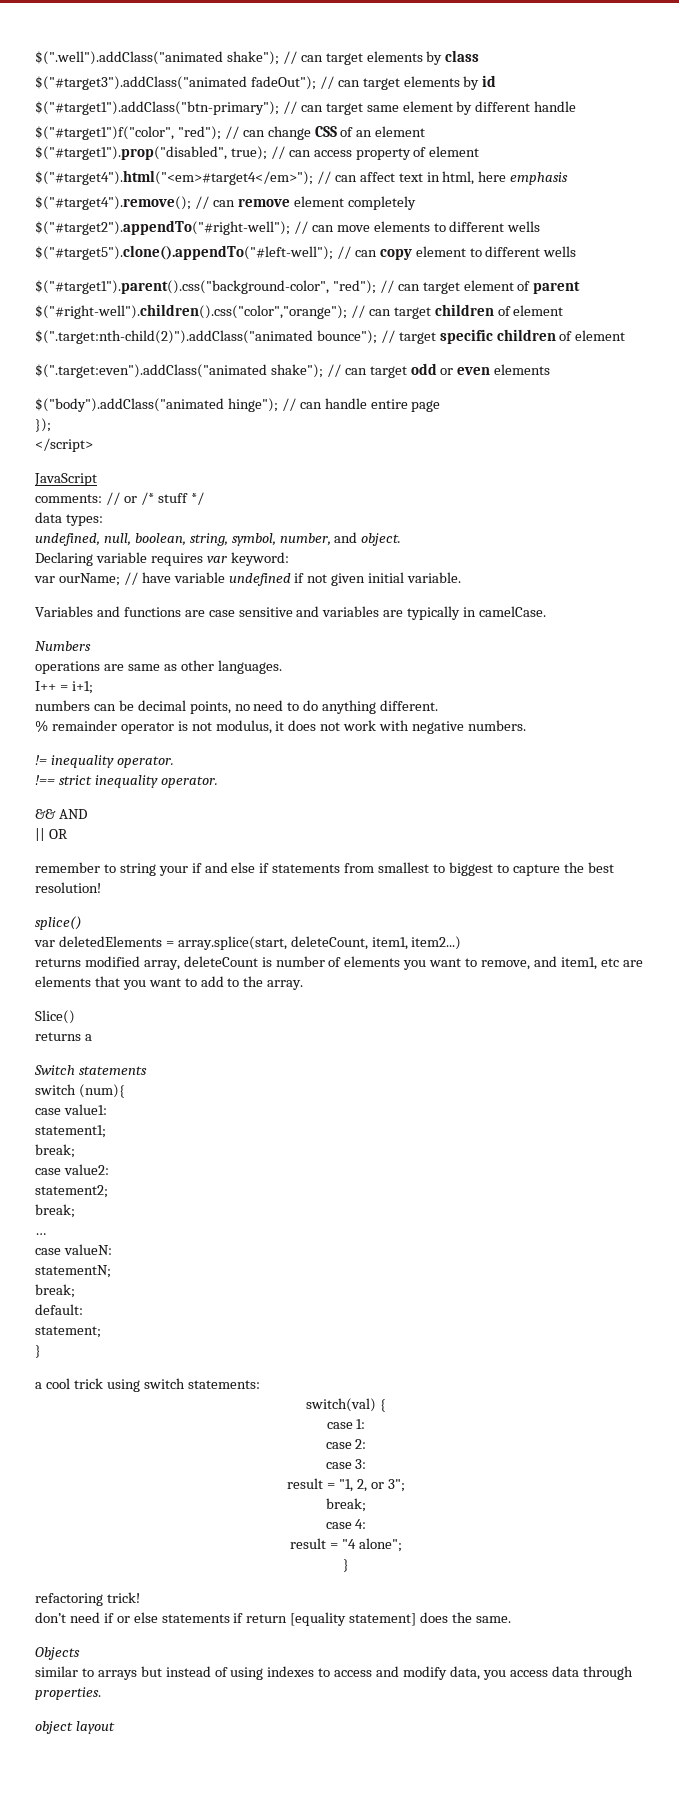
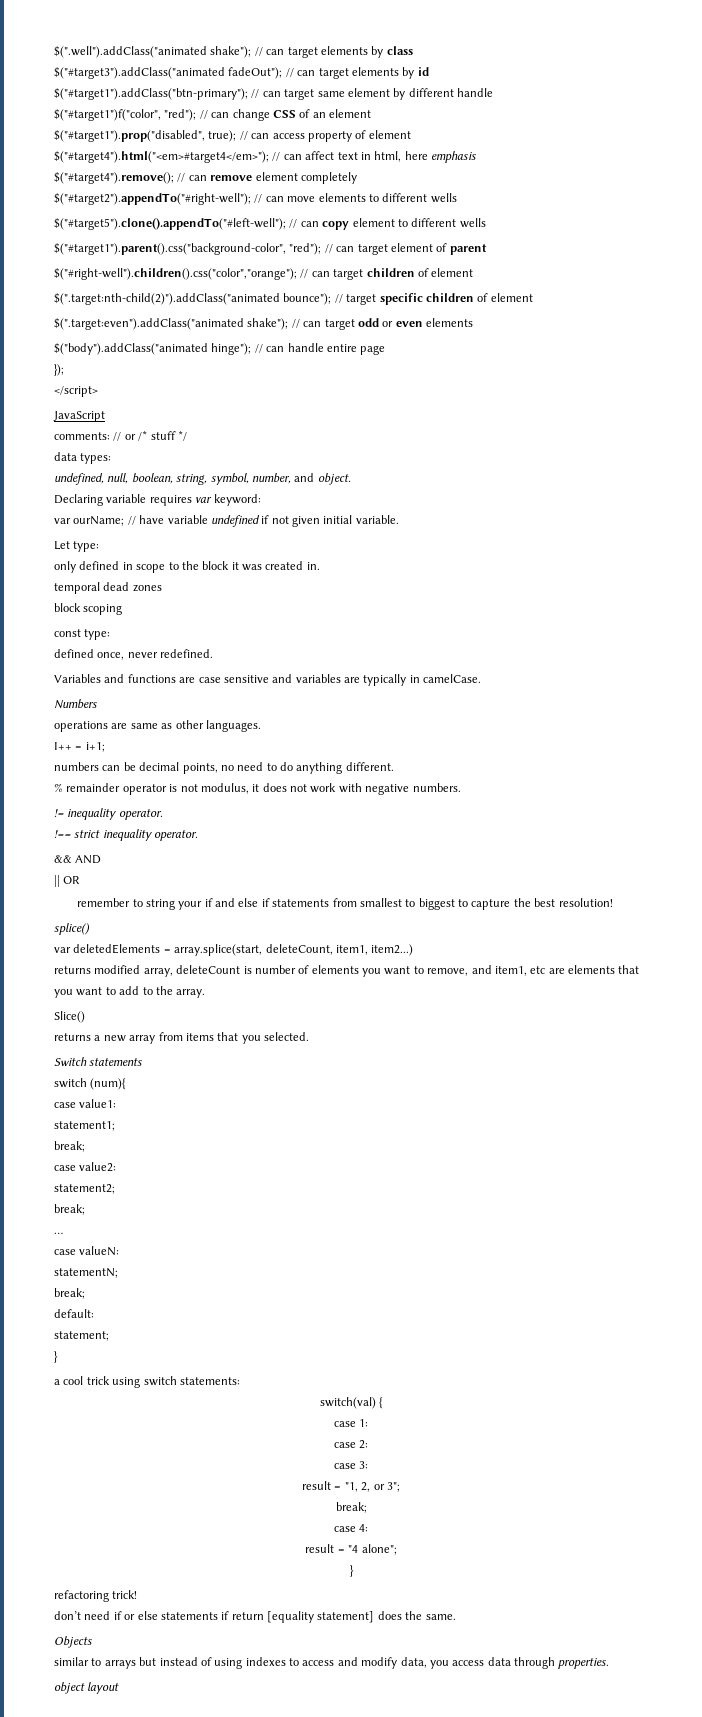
(462, 577) none -> [54,541,100,552] [54,561,320,573] [54,582,162,594] [54,603,123,615] [54,629,111,640] [54,649,214,660] // Let type: // only defined in scope to the block it was created in. // temporal dead zones // block scoping // const type: // defined once, never redefined.
(92, 1037) none -> [103,1032,309,1044] new array from items that you selected.

